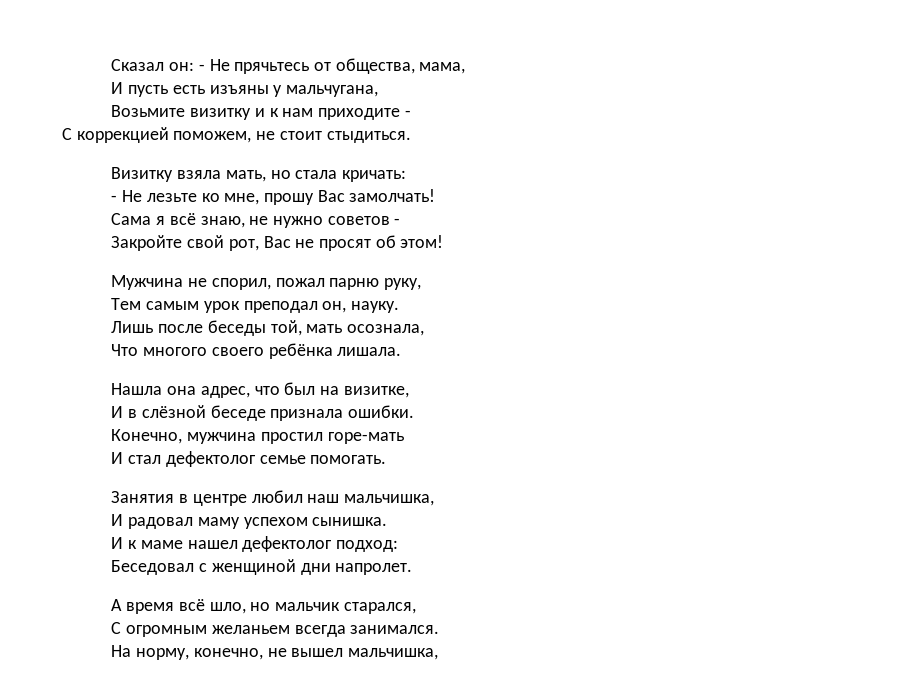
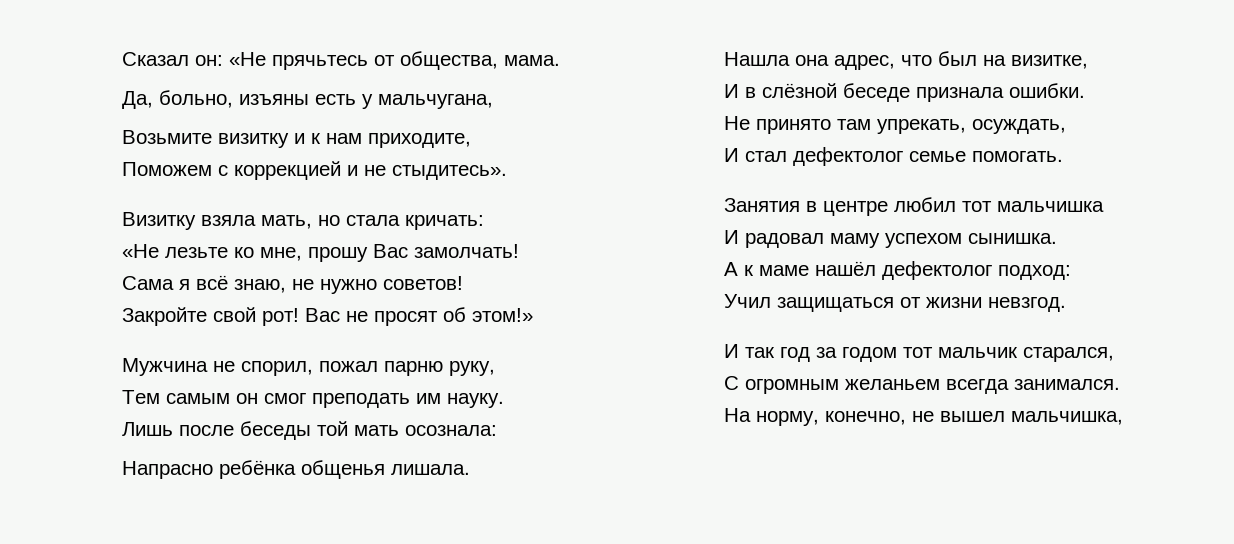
[198,59,230,71] - Не -> [228,52,266,66] «Не
[419,62,466,74] [111,82,269,97] мама, // И пусть есть изъяны -> [503,55,560,66] [121,90,356,109] мама. // Да, больно, изъяны есть
[317,108,411,120] [62,127,411,143] приходите - // С коррекцией поможем, не стоит стыдиться. -> [367,133,471,148] [121,161,507,180] приходите, // Поможем с коррекцией и не стыдитесь».
[111,190,143,202] - Не -> [121,244,159,258] «Не
[327,216,401,225] советов - -> [382,276,463,290] советов!
[228,239,259,251] рот, -> [261,308,299,326] рот!
[400,235,444,248] этом! -> [471,308,533,322] этом!»
[203,301,347,313] урок преподал он, -> [235,393,441,408] он смог преподать им
[270,320,424,336] [111,343,333,359] той, мать осознала, // Что многого своего ребёнка -> [316,421,497,436] [121,460,385,479] той мать осознала: // Напрасно ребёнка общенья
[111,429,404,444] Конечно, мужчина простил горе-мать -> [723,116,1066,134] Не принято там упрекать, осуждать,
[307,494,434,506] наш мальчишка, -> [961,201,1104,212] тот мальчишка
[111,537,124,549] И -> [723,262,738,276] А
[187,540,238,549] нашел -> [814,261,876,276] нашёл
[111,559,413,575] [111,599,271,614] Беседовал с женщиной дни напролет. // А время всё шло, но -> [723,294,1066,312] [723,344,933,362] Учил защищаться от жизни невзгод. // И так год за годом тот

